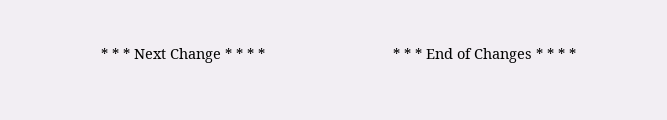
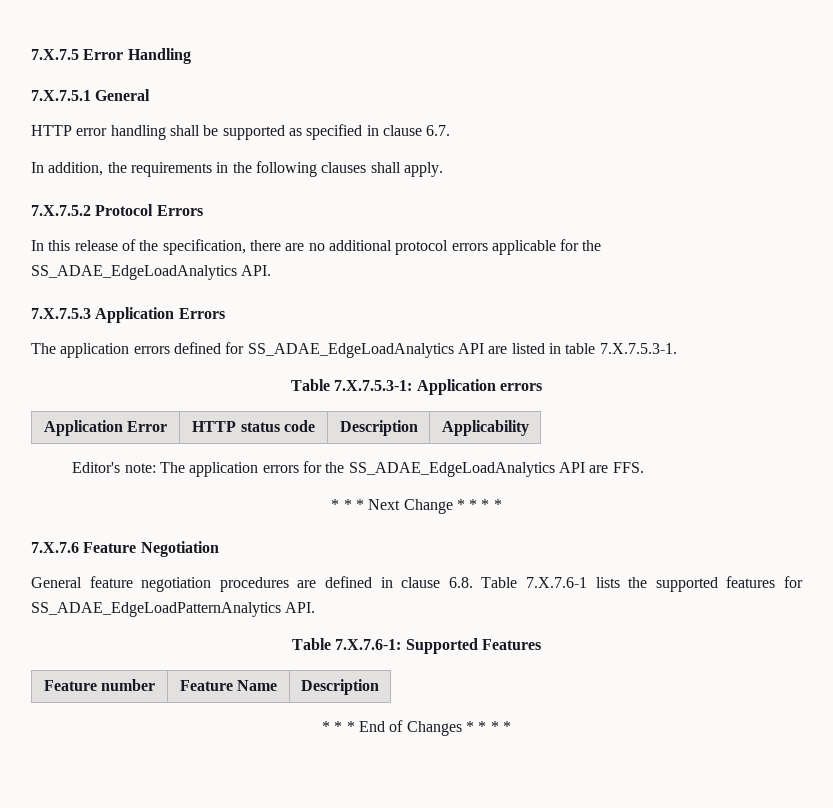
(101, 53) none -> [31,48,191,64] [31,89,151,101] [31,124,451,140] [31,161,443,177] [31,204,203,216] [31,239,602,255] [31,265,272,280] [31,307,225,323] [31,342,677,358] [291,379,542,395] [43,420,168,436] [192,420,315,432] [339,420,418,436] [441,420,529,436] [72,461,644,477] 7.X.7.5 Error Handling // 7.X.7.5.1 General // HTTP error handling shall be supported as specified in clause 6.7. // In addition, the requirements in the following clauses shall apply. // 7.X.7.5.2 Protocol Errors // In this release of the specification, there are no additional protocol errors applicable for the SS_ADAE_EdgeLoadAnalytics API. // 7.X.7.5.3 Application Errors // The application errors defined for SS_ADAE_EdgeLoadAnalytics API are listed in table 7.X.7.5.3-1. // Table 7.X.7.5.3-1: Application errors // Application Error | HTTP status code | Description | Applicability // Editor's note: The application errors for the SS_ADAE_EdgeLoadAnalytics API are FFS. //
(265, 53) none -> [31,541,219,557] [31,576,804,592] [31,602,316,617] [292,638,541,654] [43,679,156,691] [179,680,278,691] [301,679,379,695] // 7.X.7.6 Feature Negotiation // General feature negotiation procedures are defined in clause 6.8. Table 7.X.7.6-1 lists the supported features for SS_ADAE_EdgeLoadPatternAnalytics API. // Table 7.X.7.6-1: Supported Features // Feature number | Feature Name | Description

